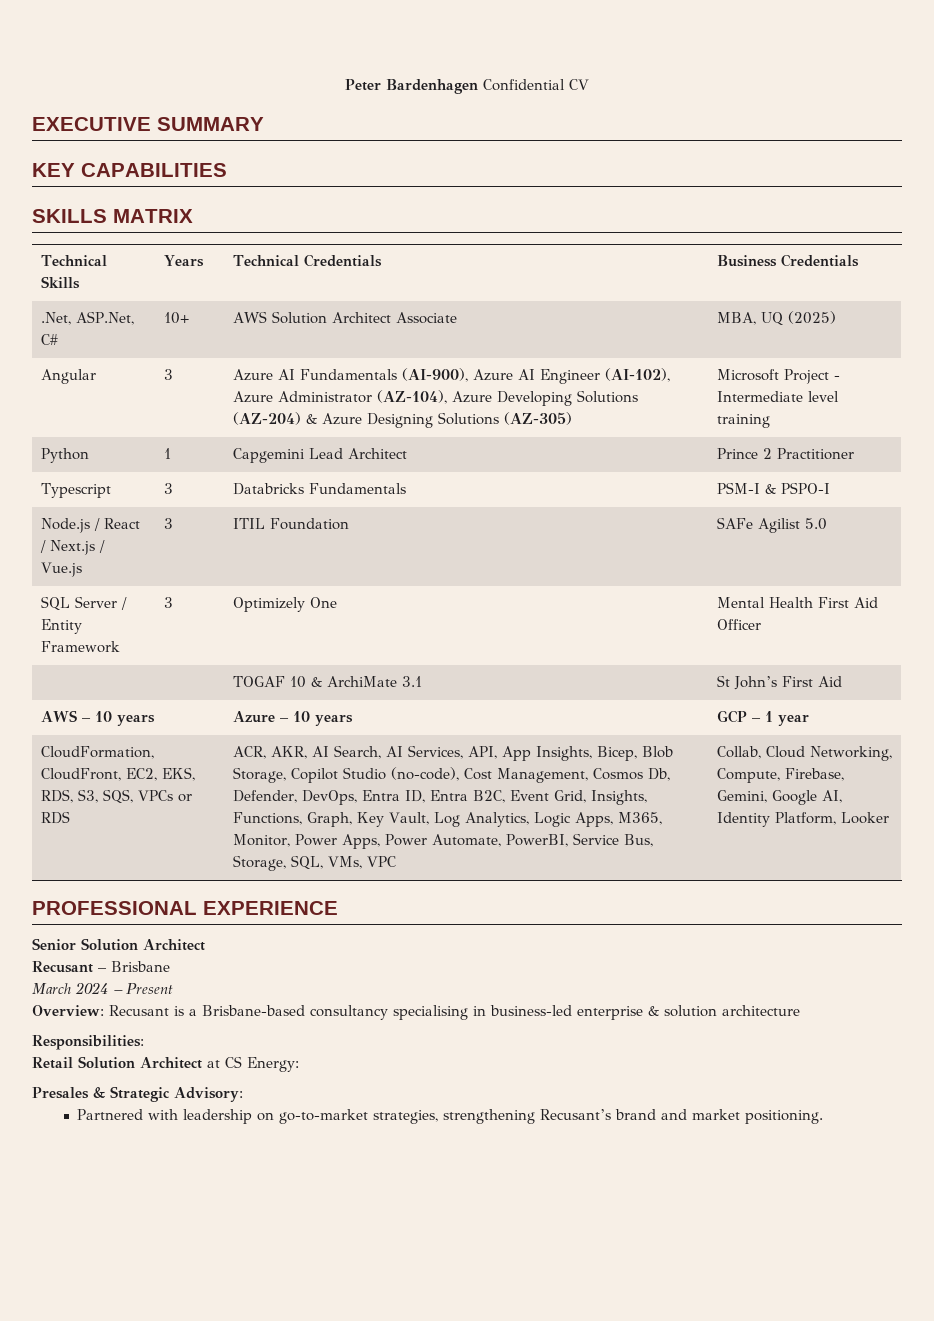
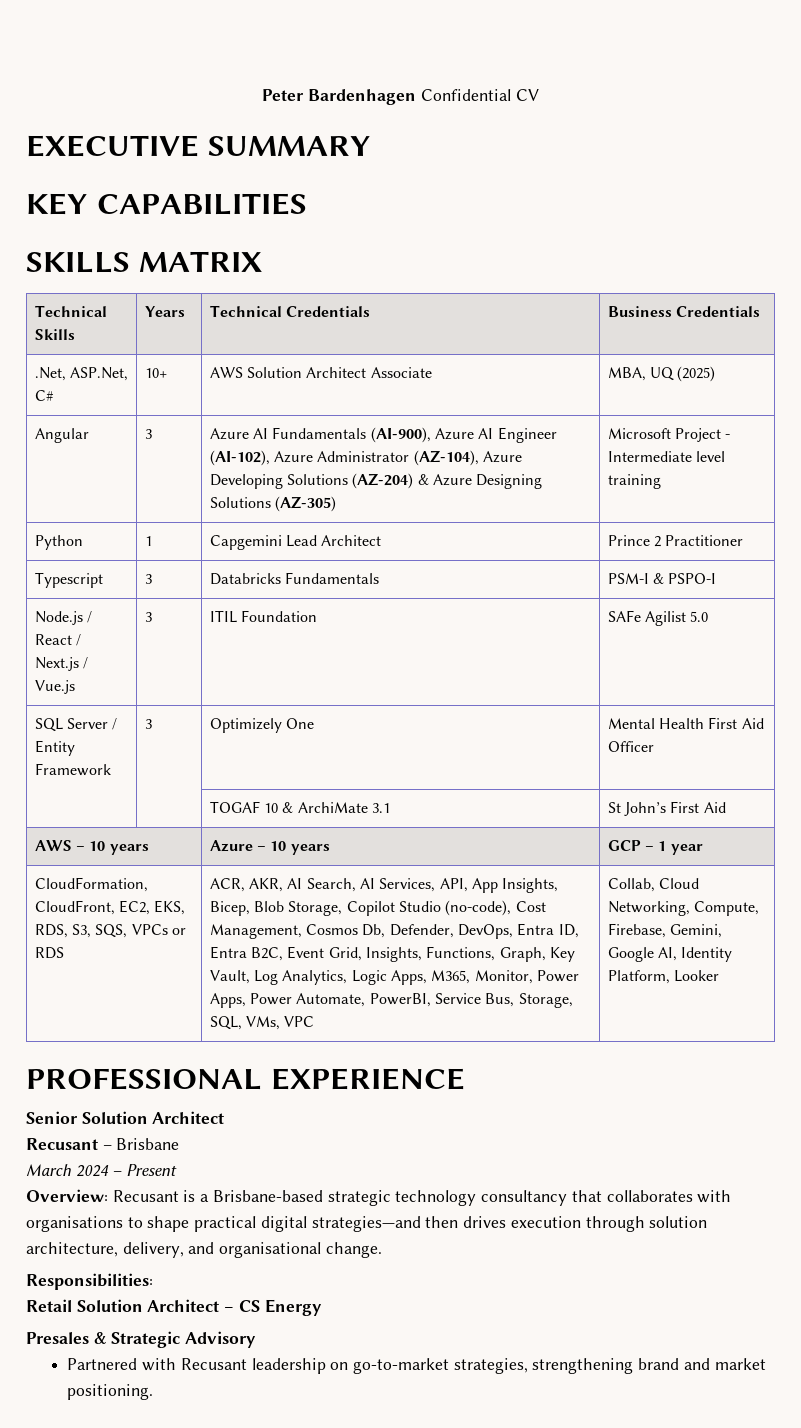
[310,1005,800,1020] consultancy specialising in business-led enterprise & solution architecture -> [327,1190,732,1206] [26,1216,708,1232] [26,1242,382,1258] strategic technology consultancy that collaborates with organisations to shape practical digital strategies—and then drives execution through solution architecture, delivery, and organisational change.
[207,1056,299,1072] at CS Energy: -> [224,1299,322,1316] – CS Energy
[174,1087,243,1102] Advisory: -> [185,1331,257,1348] Advisory
(179, 1114) none -> [180,1358,247,1370] Recusant
[540,1109,612,1120] Recusant’s -> (634, 1366) none

